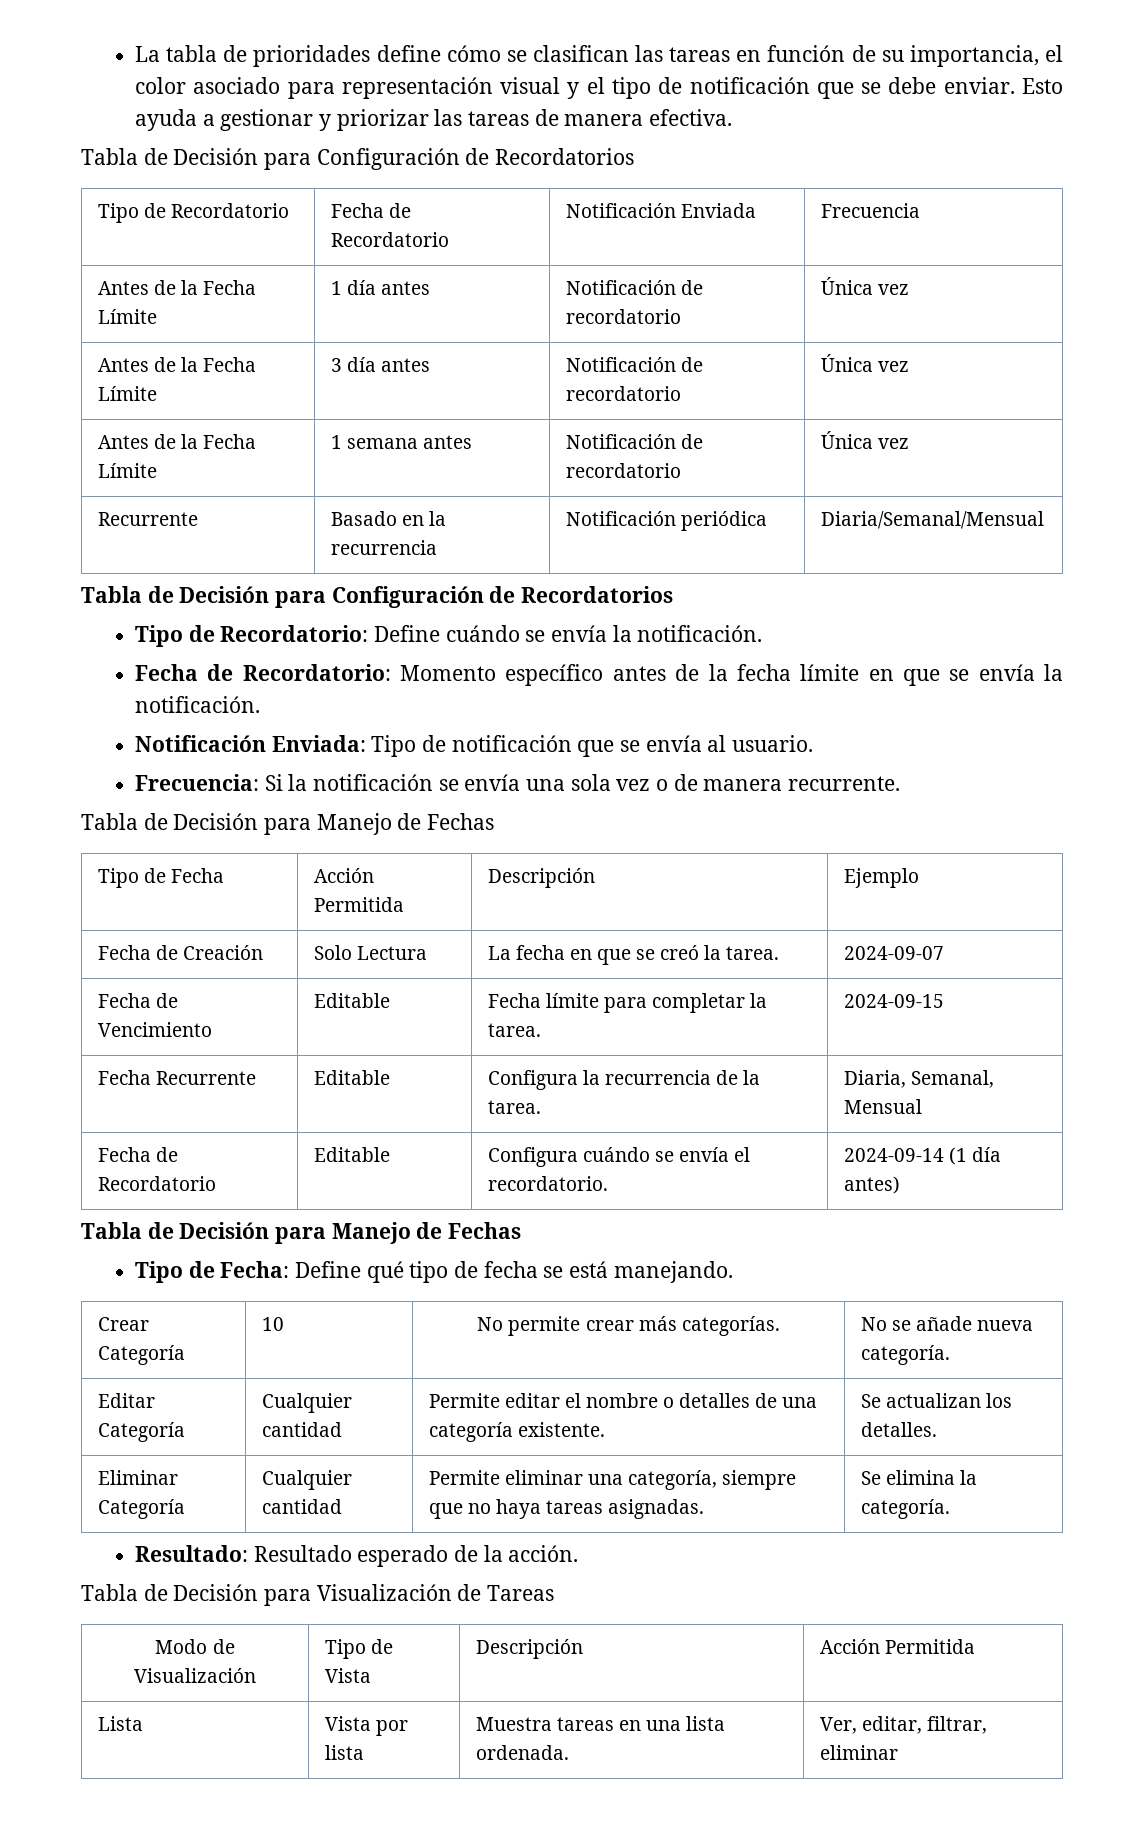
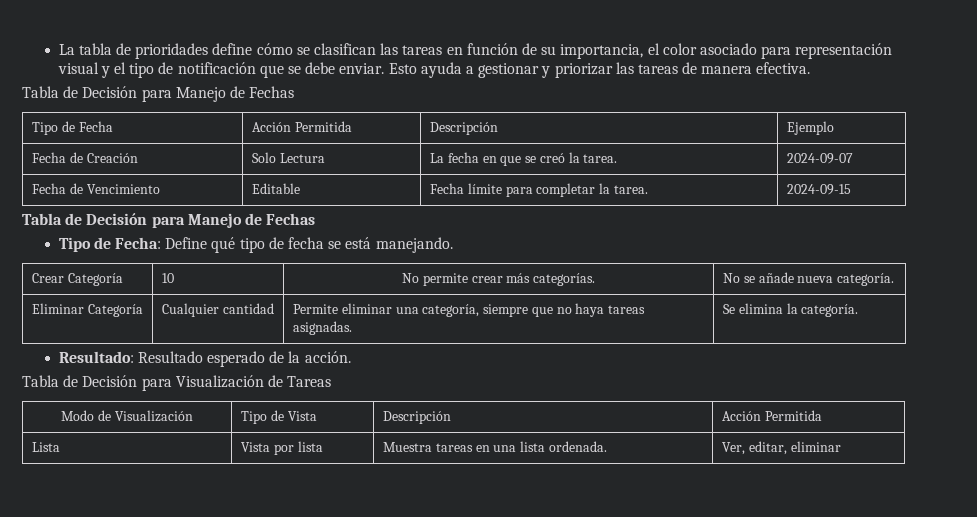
[81,148,635,170] [97,203,289,223] [330,203,411,218] [330,232,449,247] [565,203,756,218] [820,203,920,218] [97,280,256,295] [97,309,157,324] [330,280,430,295] [565,280,703,295] [565,309,681,324] [820,277,909,295] [97,357,256,372] [97,386,157,401] [330,357,430,372] [565,357,703,372] [565,386,681,401] [820,354,909,372] [97,434,256,449] [97,463,157,478] [330,435,472,449] [565,434,703,449] [565,463,681,478] [820,431,909,449] [97,512,198,526] [330,511,446,526] [330,540,437,555] [565,511,767,531] [820,511,1044,529] [81,586,674,608] [135,625,763,647] [135,664,1063,686] [135,696,261,713] [135,735,814,757] [135,774,901,791] // Tabla de Decisión para Configuración de Recordatorios // Tipo de Recordatorio | Fecha de Recordatorio | Notificación Enviada | Frecuencia // Antes de la Fecha Límite | 1 día antes | Notificación de recordatorio | Única vez // Antes de la Fecha Límite | 3 día antes | Notificación de recordatorio | Única vez // Antes de la Fecha Límite | 1 semana antes | Notificación de recordatorio | Única vez // Recurrente | Basado en la recurrencia | Notificación periódica | Diaria/Semanal/Mensual // Tabla de Decisión para Configuración de Recordatorios // Tipo de Recordatorio: Define cuándo se envía la notificación. // Fecha de Recordatorio: Momento específico antes de la fecha límite en que se envía la notificación. // Notificación Enviada: Tipo de notificación que se envía al usuario. // Frecuencia: Si la notificación se envía una sola vez o de manera recurrente. -> (811, 68) none
[97,1070,256,1085] [313,1070,390,1085] [487,1070,761,1090] [487,1100,541,1114] [843,1070,994,1088] [843,1099,922,1114] [97,1147,178,1162] [97,1176,216,1191] [313,1147,390,1162] [487,1147,751,1167] [487,1176,608,1191] [843,1147,1001,1165] [843,1176,900,1194] // Fecha Recurrente | Editable | Configura la recurrencia de la tarea. | Diaria, Semanal, Mensual // Fecha de Recordatorio | Editable | Configura cuándo se envía el recordatorio. | 2024-09-14 (1 día antes) -> (852, 189) none
[97,1393,155,1408] [97,1422,185,1442] [261,1393,352,1413] [261,1422,342,1437] [428,1393,818,1408] [428,1422,605,1442] [860,1393,1012,1408] [860,1422,937,1437] // Editar Categoría | Cualquier cantidad | Permite editar el nombre o detalles de una categoría existente. | Se actualizan los detalles. -> (895, 279) none
[926,1716,987,1734] filtrar, -> (787, 448) none

